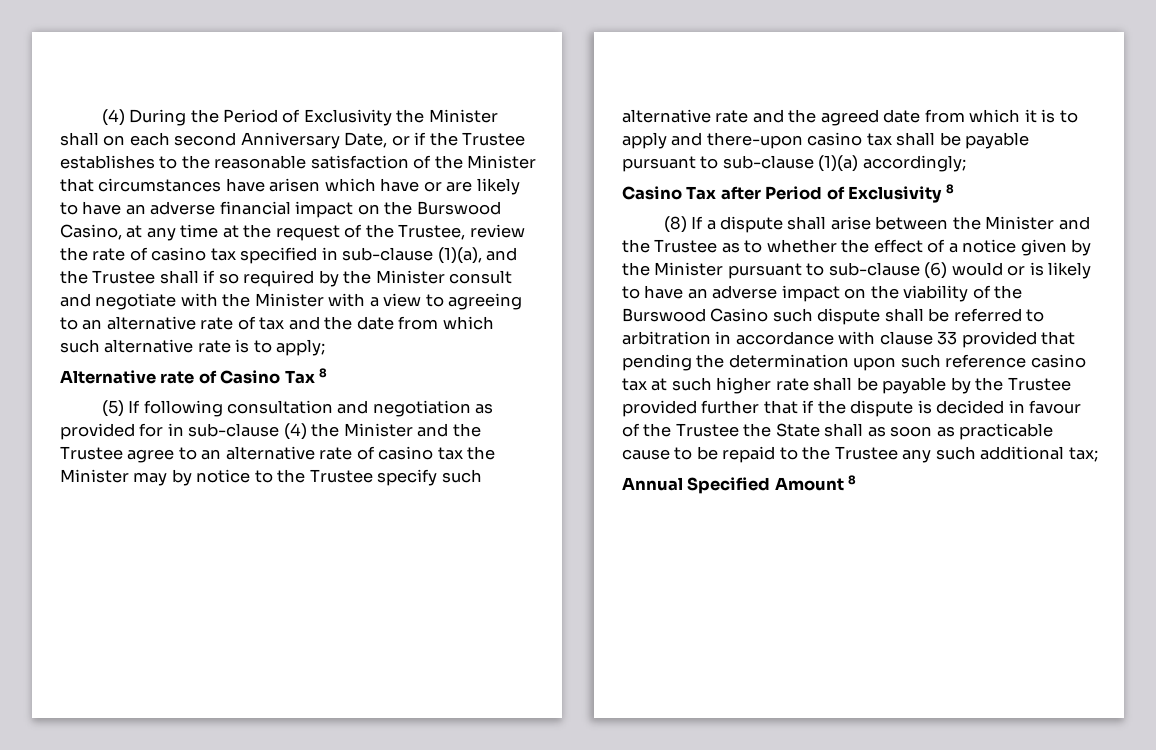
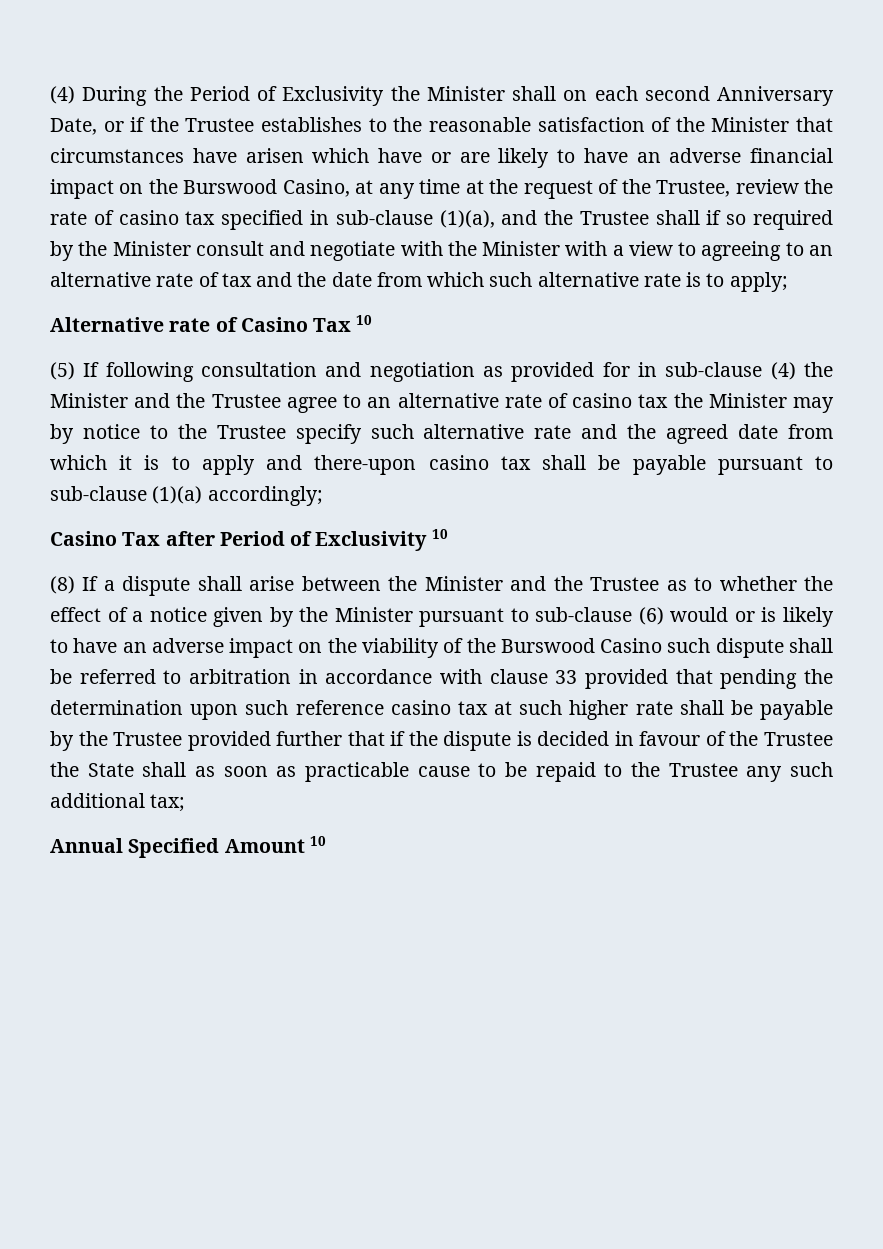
[319,368,328,378] 8 -> [356,315,373,325] 10
[945,184,954,194] 8 -> [431,529,448,539] 10
[848,475,857,485] 8 -> [309,836,326,846] 10

